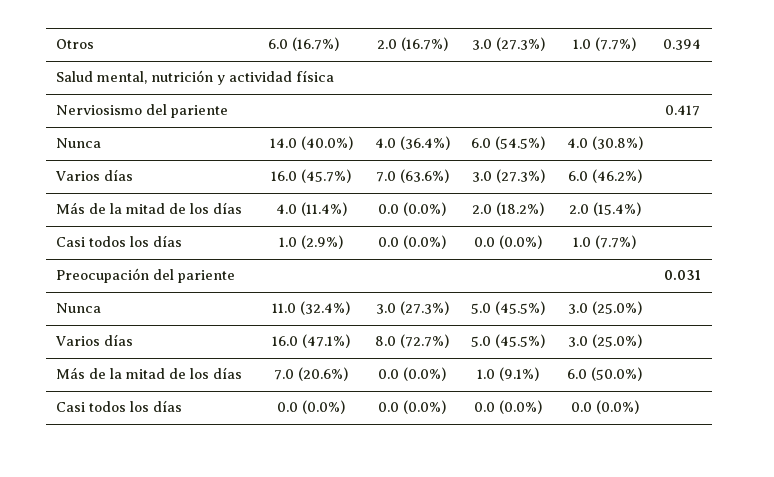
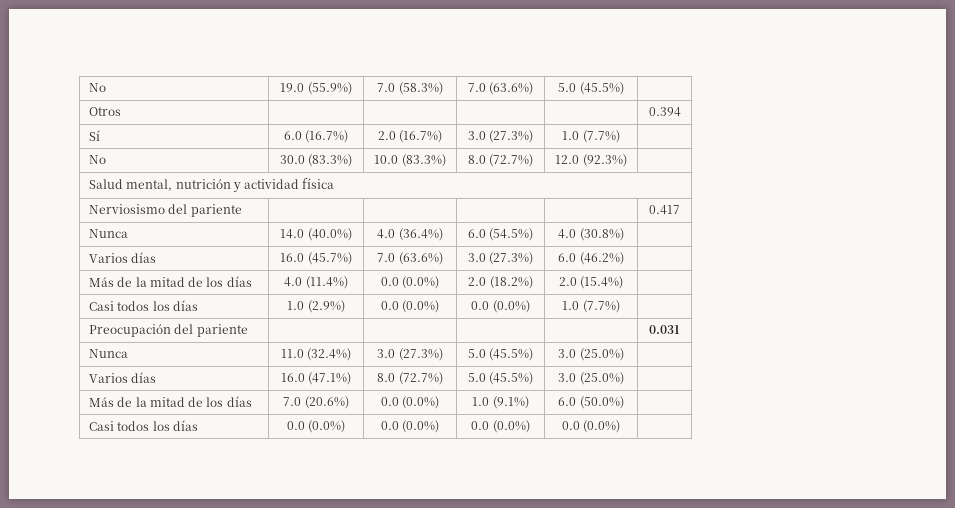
(55, 44) none -> [89,83,107,92] [280,82,352,95] [377,82,443,95] [467,82,534,95] [558,82,624,95] No | 19.0 (55.9%) | 7.0 (58.3%) | 7.0 (63.6%) | 5.0 (45.5%) | //
(94, 44) none -> [648,107,681,117] [89,130,101,141] | | | | 0.394 // Sí |
[662,39,701,50] 0.394 -> [89,155,107,164] [279,154,353,167] [374,154,446,167] [467,154,534,167] [555,154,627,167] // No | 30.0 (83.3%) | 10.0 (83.3%) | 8.0 (72.7%) | 12.0 (92.3%) |

